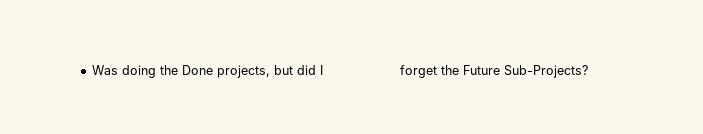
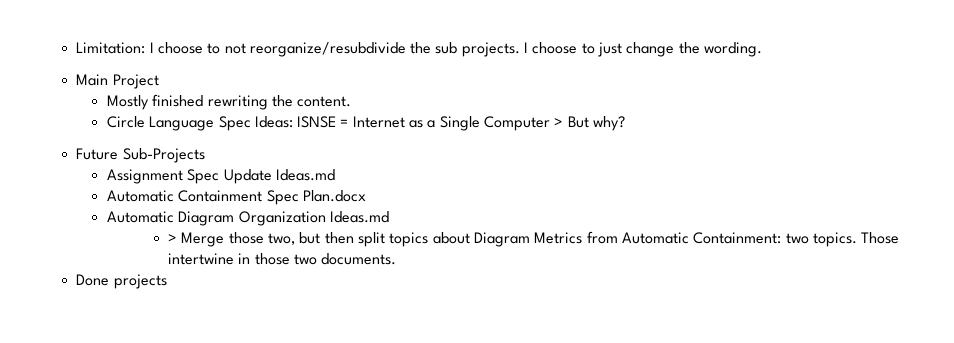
[92,65,589,78] Was doing the Done projects, but did I forget the Future Sub-Projects? -> [76,42,763,57] [76,74,159,89] [106,94,352,110] [106,116,626,131] [76,148,205,163] [106,169,335,184] [106,190,366,205] [106,211,389,226] [168,231,900,247] [168,253,397,265] [76,274,167,289] Limitation: I choose to not reorganize/resubdivide the sub projects. I choose to just change the wording. // Main Project // Mostly finished rewriting the content. // Circle Language Spec Ideas: ISNSE = Internet as a Single Computer > But why? // Future Sub-Projects // Assignment Spec Update Ideas.md // Automatic Containment Spec Plan.docx // Automatic Diagram Organization Ideas.md // > Merge those two, but then split topics about Diagram Metrics from Automatic Containment: two topics. Those intertwine in those two documents. // Done projects

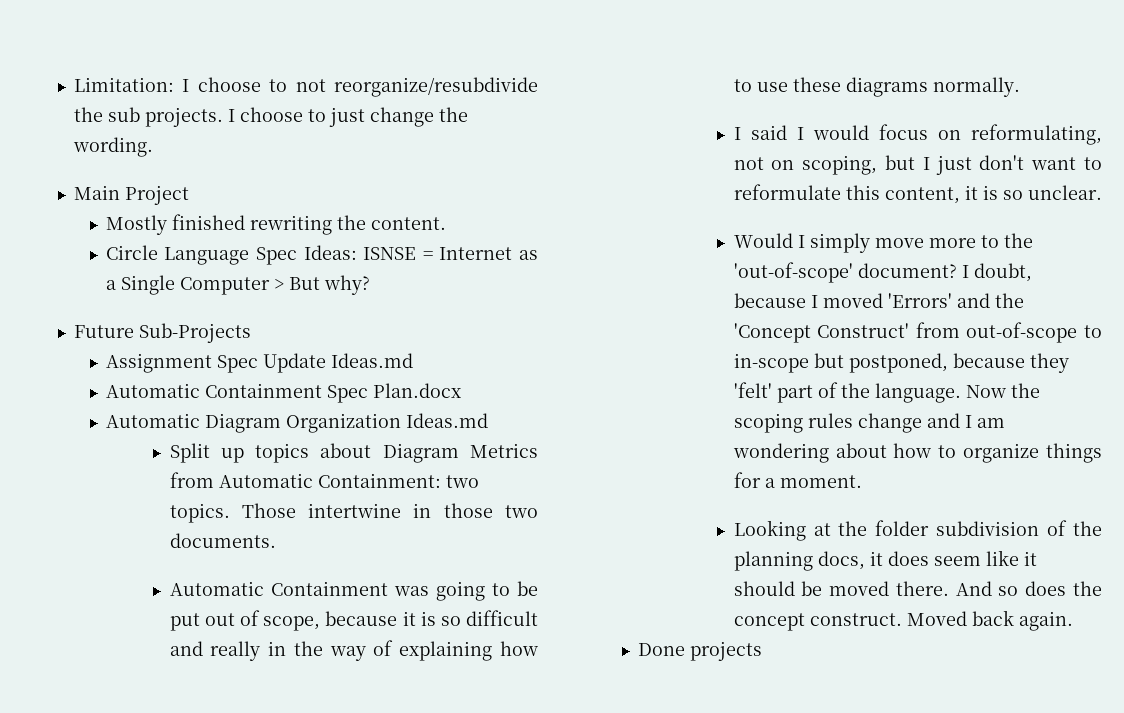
[168,232,386,247] > Merge those two, but then split -> [169,443,244,463] Split up
(397, 259) none -> [169,581,538,601] [169,610,538,631] [169,640,538,661] [733,77,1020,97] [733,124,1102,145] [733,155,1102,175] [733,184,1102,204] [733,233,1033,253] [733,262,1032,283] [733,293,1024,308] [733,322,1102,343] [733,353,1069,373] [733,382,1040,403] [733,413,1005,433] [732,443,1102,463] [733,472,862,488] [733,520,1102,541] [733,550,1037,571] [733,581,1102,596] [733,610,1073,631] // Automatic Containment was going to be put out of scope, because it is so difficult and really in the way of explaining how to use these diagrams normally. // I said I would focus on reformulating, not on scoping, but I just don't want to reformulate this content, it is so unclear. // Would I simply move more to the 'out-of-scope' document? I doubt, because I moved 'Errors' and the 'Concept Construct' from out-of-scope to in-scope but postponed, because they 'felt' part of the language. Now the scoping rules change and I am wondering about how to organize things for a moment. // Looking at the folder subdivision of the planning docs, it does seem like it should be moved there. And so does the concept construct. Moved back again.

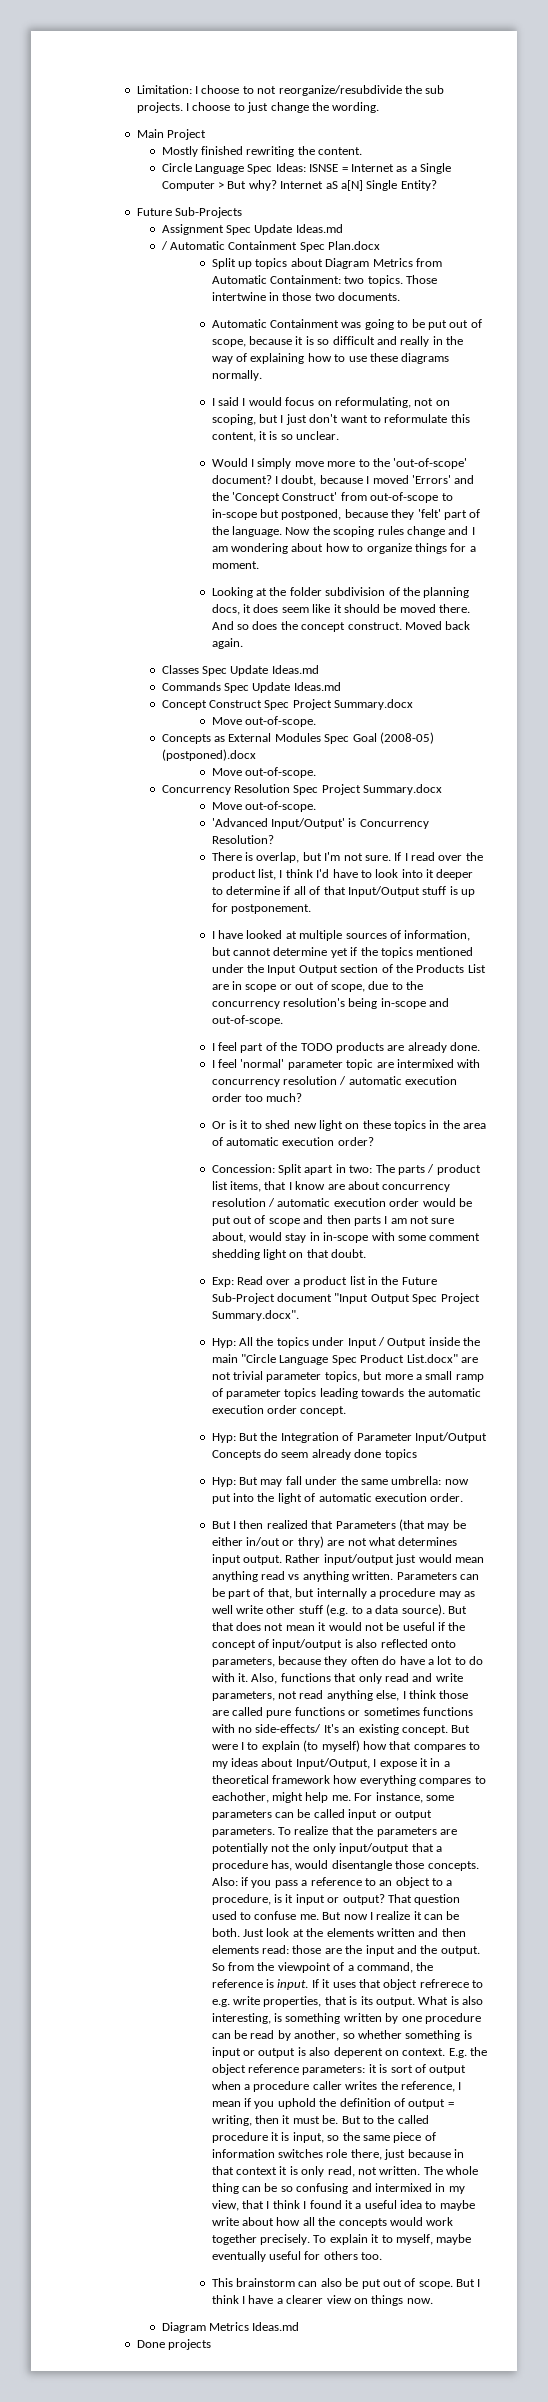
(370, 285) none -> [280,180,437,191] Internet aS a[N] Single Entity?
(413, 360) none -> [160,241,168,250] /
[105,413,488,433] // Automatic Diagram Organization Ideas.md -> (381, 245) none
(1073, 621) none -> [161,665,319,676] [161,682,341,693] [161,699,414,710] [211,716,316,727] [161,732,434,744] [161,749,256,761] [211,767,316,778] [161,784,443,795] [211,801,316,812] [211,818,429,829] [211,835,274,844] [211,852,483,863] [211,869,474,880] [211,886,475,897] [211,903,311,914] [211,930,471,941] [211,947,474,958] [211,964,486,975] [211,981,423,992] [211,998,450,1009] [211,1015,283,1026] [211,1042,480,1053] [211,1059,481,1070] [211,1076,458,1087] [211,1093,303,1102] [211,1120,487,1131] [211,1137,374,1146] [211,1164,481,1175] [211,1181,451,1192] [211,1198,472,1207] [211,1215,455,1226] [211,1232,481,1243] [211,1249,367,1260] [211,1276,437,1287] [211,1293,480,1304] [211,1310,299,1321] [211,1337,480,1348] [211,1354,478,1365] [211,1371,484,1382] [211,1388,481,1399] [211,1405,347,1416] [211,1432,487,1443] [211,1449,417,1460] [211,1476,469,1487] [211,1493,464,1504] [211,1519,466,1531] [211,1536,458,1548] [211,1554,484,1565] [211,1571,479,1582] [211,1588,475,1599] [211,1604,467,1616] [211,1622,466,1631] [211,1639,456,1650] [211,1656,483,1667] [211,1673,463,1684] [211,1690,469,1701] [211,1707,473,1718] [211,1724,471,1735] [211,1740,480,1752] [211,1758,450,1769] [211,1775,486,1786] [211,1792,454,1803] [211,1809,432,1820] [211,1826,457,1837] [211,1843,442,1854] [211,1860,479,1871] [211,1877,453,1888] [211,1894,461,1905] [211,1911,460,1920] [211,1928,466,1937] [211,1945,480,1956] [211,1962,434,1973] [211,1979,483,1990] [211,1996,483,2007] [211,2013,481,2024] [211,2030,472,2041] [211,2047,487,2058] [211,2064,467,2075] [211,2081,462,2092] [211,2098,454,2109] [211,2115,429,2126] [211,2132,436,2143] [211,2149,464,2160] [211,2166,478,2177] [211,2183,465,2194] [211,2200,475,2211] [211,2217,454,2228] [211,2234,472,2245] [211,2251,383,2262] [211,2278,481,2289] [211,2295,433,2306] [161,2322,300,2333] // Classes Spec Update Ideas.md // Commands Spec Update Ideas.md // Concept Construct Spec Project Summary.docx // Move out-of-scope. // Concepts as External Modules Spec Goal (2008-05) (postponed).docx // Move out-of-scope. // Concurrency Resolution Spec Project Summary.docx // Move out-of-scope. // 'Advanced Input/Output' is Concurrency Resolution? // There is overlap, but I'm not sure. If I read over the product list, I think I'd have to look into it deeper to determine if all of that Input/Output stuff is up for postponement. // I have looked at multiple sources of information, but cannot determine yet if the topics mentioned under the Input Output section of the Products List are in scope or out of scope, due to the concurrency resolution's being in-scope and out-of-scope. // I feel part of the TODO products are already done. // I feel 'normal' parameter topic are intermixed with concurrency resolution / automatic execution order too much? // Or is it to shed new light on these topics in the area of automatic execution order? // Concession: Split apart in two: The parts / product list items, that I know are about concurrency resolution / automatic execution order would be put out of scope and then parts I am not sure about, would stay in in-scope with some comment shedding light on that doubt. // Exp: Read over a product list in the Future Sub-Project document "Input Output Spec Project Summary.docx". // Hyp: All the topics under Input / Output inside the main "Circle Language Spec Product List.docx" are not trivial parameter topics, but more a small ramp of parameter topics leading towards the automatic execution order concept. // Hyp: But the Integration of Parameter Input/Output Concepts do seem already done topics // Hyp: But may fall under the same umbrella: now put into the light of automatic execution order. // But I then realized that Parameters (that may be either in/out or thry) are not what determines input output. Rather input/output just would mean anything read vs anything written. Parameters can be part of that, but internally a procedure may as well write other stuff (e.g. to a data source). But that does not mean it would not be useful if the concept of input/output is also reflected onto parameters, because they often do have a lot to do with it. Also, functions that only read and write parameters, not read anything else, I think those are called pure functions or sometimes functions with no side-effects/ It's an existing concept. But were I to explain (to myself) how that compares to my ideas about Input/Output, I expose it in a theoretical framework how everything compares to eachother, might help me. For instance, some parameters can be called input or output parameters. To realize that the parameters are potentially not the only input/output that a procedure has, would disentangle those concepts. Also: if you pass a reference to an object to a procedure, is it input or output? That question used to confuse me. But now I realize it can be both. Just look at the elements written and then elements read: those are the input and the output. So from the viewpoint of a command, the reference is input. If it uses that object refrerece to e.g. write properties, that is its output. What is also interesting, is something written by one procedure can be read by another, so whether something is input or output is also deperent on context. E.g. the object reference parameters: it is sort of output when a procedure caller writes the reference, I mean if you uphold the definition of output = writing, then it must be. But to the called procedure it is input, so the same piece of information switches role there, just because in that context it is only read, not written. The whole thing can be so confusing and intermixed in my view, that I think I found it a useful idea to maybe write about how all the concepts would work together precisely. To explain it to myself, maybe eventually useful for others too. // This brainstorm can also be put out of scope. But I think I have a clearer view on things now. // Diagram Metrics Ideas.md

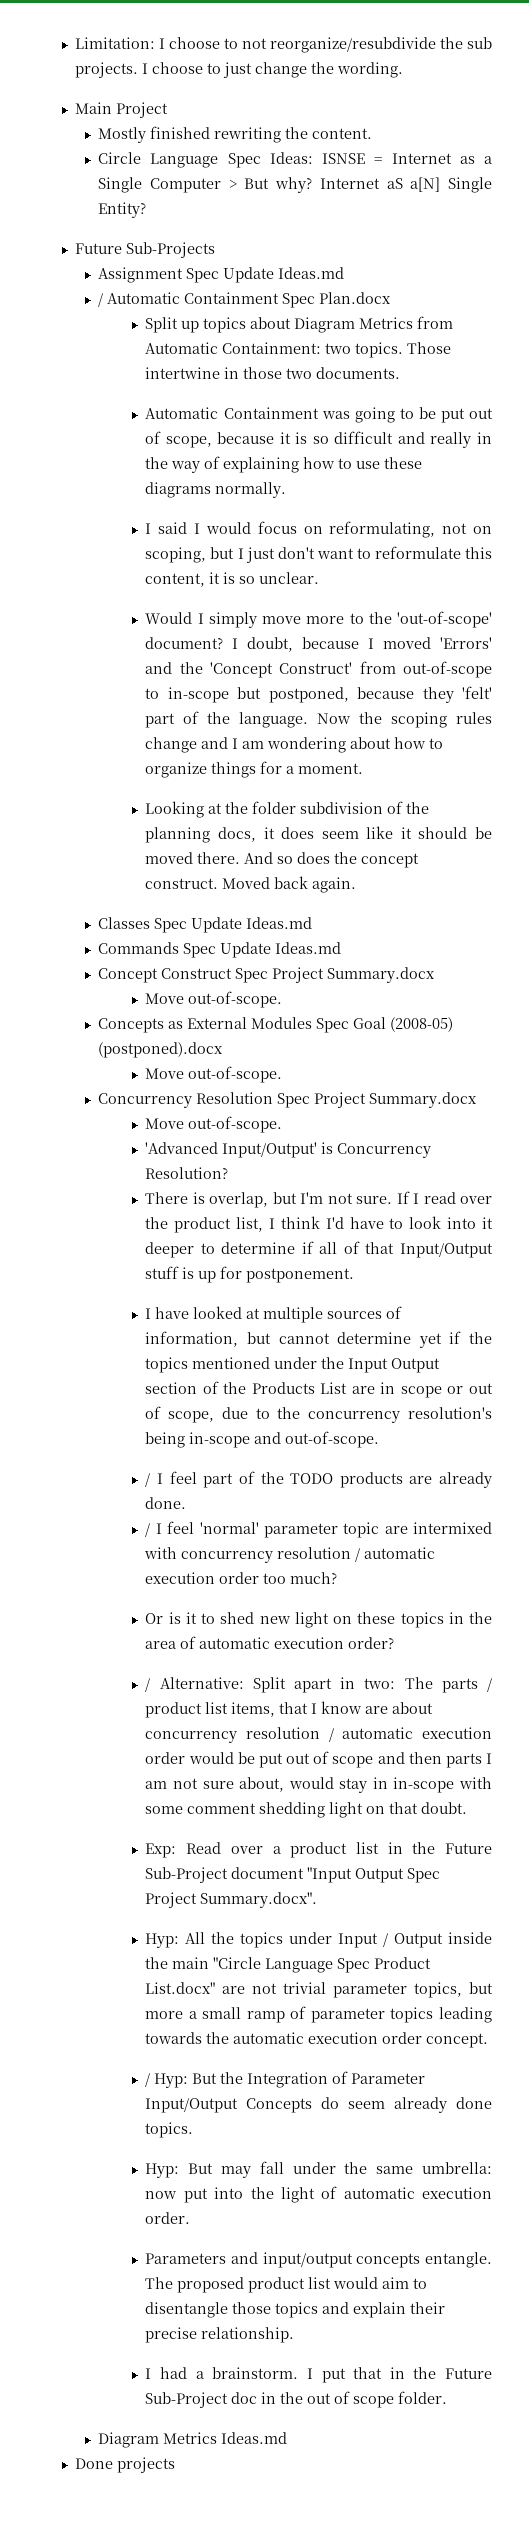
(283, 1020) none -> [145,1473,151,1487] /
(480, 1046) none -> [145,1523,151,1537] /
[211,1164,275,1173] Concession: -> [145,1677,244,1692] / Alternative:
(347, 1411) none -> [145,2073,151,2087] /
[384,1449,417,1460] topics -> [145,2122,194,2138] topics.
[211,1519,466,1531] [211,1536,458,1548] [211,1554,484,1565] [211,1571,479,1582] [211,1588,475,1599] [211,1604,467,1616] [211,1622,466,1631] [211,1639,456,1650] [211,1656,483,1667] [211,1673,463,1684] [211,1690,469,1701] [211,1707,473,1718] [211,1724,471,1735] [211,1740,480,1752] [211,1758,450,1769] [211,1775,486,1786] [211,1792,454,1803] [211,1809,432,1820] [211,1826,457,1837] [211,1843,442,1854] [211,1860,479,1871] [211,1877,453,1888] [211,1894,461,1905] [211,1911,460,1920] [211,1928,466,1937] [211,1945,480,1956] [211,1962,434,1973] [211,1979,483,1990] [211,1996,483,2007] [211,2013,481,2024] [211,2030,472,2041] [211,2047,487,2058] [211,2064,467,2075] [211,2081,462,2092] [211,2098,454,2109] [211,2115,429,2126] [211,2132,436,2143] [211,2149,464,2160] [211,2166,478,2177] [211,2183,465,2194] [211,2200,475,2211] [211,2217,454,2228] [211,2234,472,2245] [211,2251,383,2262] [211,2278,481,2289] [211,2295,433,2306] But I then realized that Parameters (that may be either in/out or thry) are not what determines input output. Rather input/output just would mean anything read vs anything written. Parameters can be part of that, but internally a procedure may as well write other stuff (e.g. to a data source). But that does not mean it would not be useful if the concept of input/output is also reflected onto parameters, because they often do have a lot to do with it. Also, functions that only read and write parameters, not read anything else, I think those are called pure functions or sometimes functions with no side-effects/ It's an existing concept. But were I to explain (to myself) how that compares to my ideas about Input/Output, I expose it in a theoretical framework how everything compares to eachother, might help me. For instance, some parameters can be called input or output parameters. To realize that the parameters are potentially not the only input/output that a procedure has, would disentangle those concepts. Also: if you pass a reference to an object to a procedure, is it input or output? That question used to confuse me. But now I realize it can be both. Just look at the elements written and then elements read: those are the input and the output. So from the viewpoint of a command, the reference is input. If it uses that object refrerece to e.g. write properties, that is its output. What is also interesting, is something written by one procedure can be read by another, so whether something is input or output is also deperent on context. E.g. the object reference parameters: it is sort of output when a procedure caller writes the reference, I mean if you uphold the definition of output = writing, then it must be. But to the called procedure it is input, so the same piece of information switches role there, just because in that context it is only read, not written. The whole thing can be so confusing and intermixed in my view, that I think I found it a useful idea to maybe write about how all the concepts would work together precisely. To explain it to myself, maybe eventually useful for others too. // This brainstorm can also be put out of scope. But I think I have a clearer view on things now. -> [145,2252,492,2268] [145,2277,428,2293] [145,2302,446,2318] [145,2327,295,2343] [145,2367,493,2383] [145,2391,448,2408] Parameters and input/output concepts entangle. The proposed product list would aim to disentangle those topics and explain their precise relationship. // I had a brainstorm. I put that in the Future Sub-Project doc in the out of scope folder.

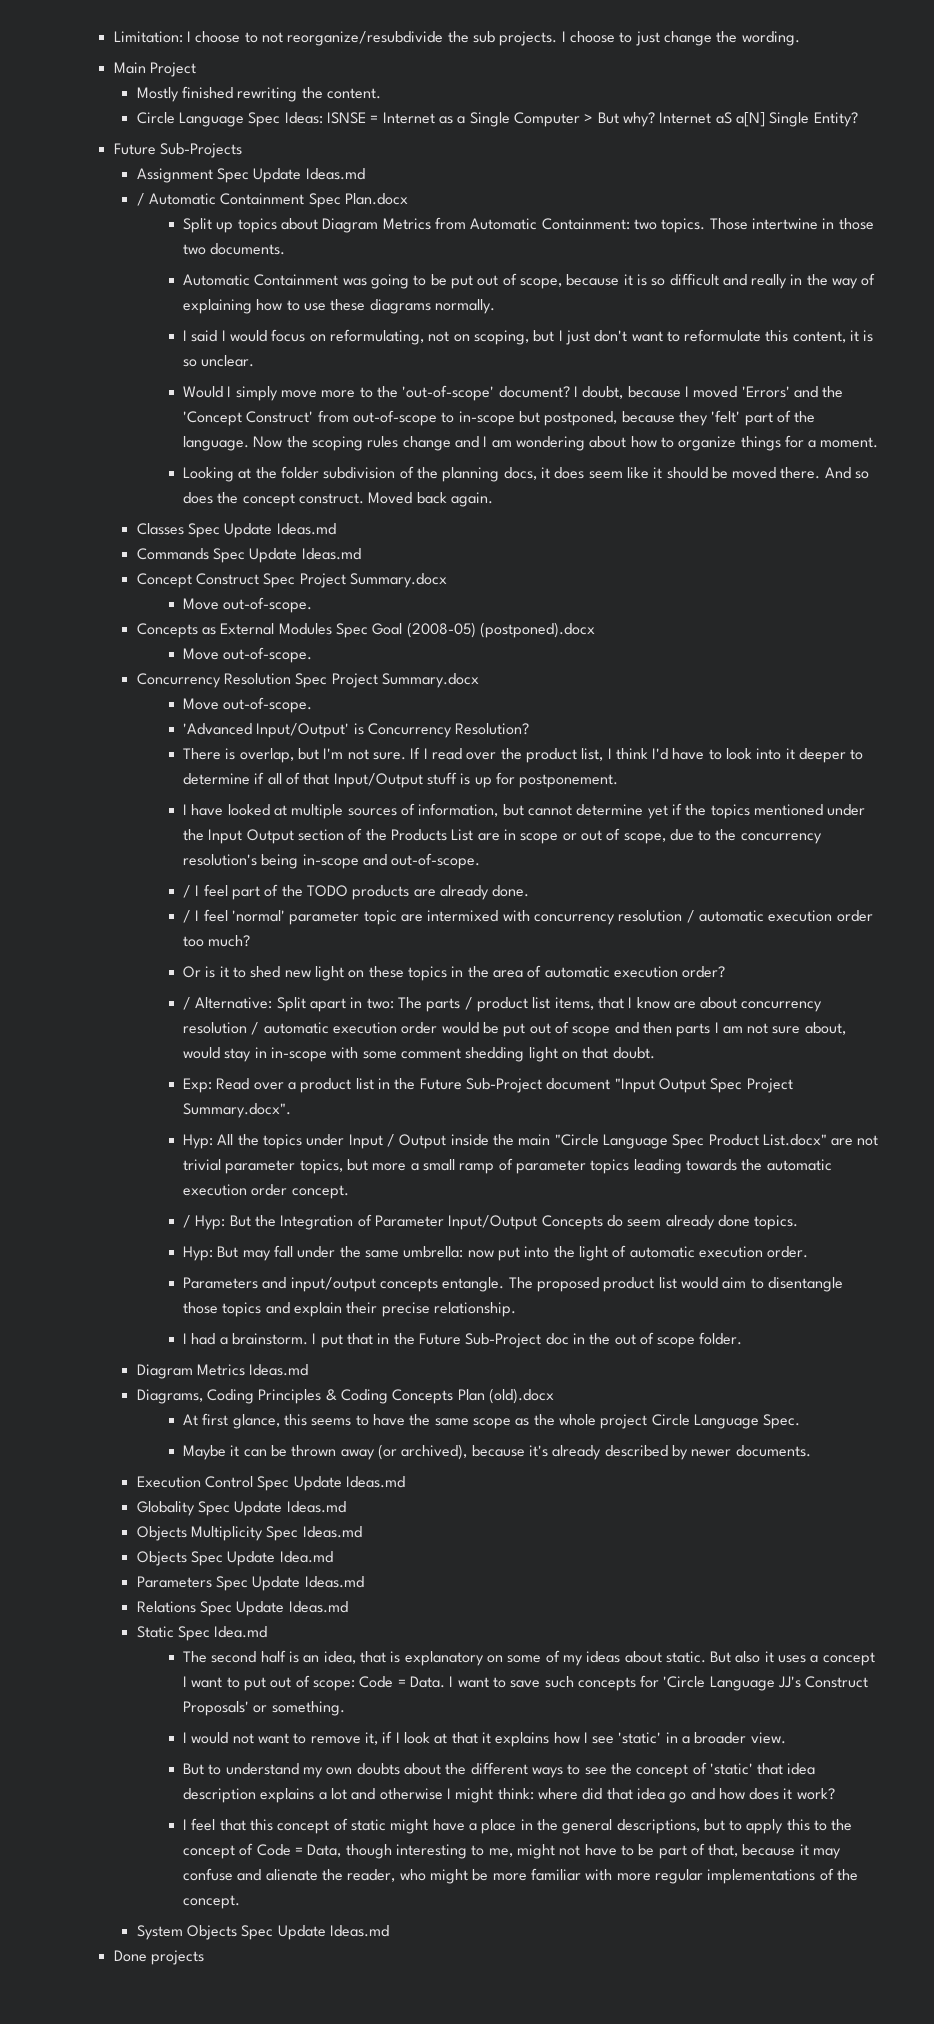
(288, 2438) none -> [136,1388,555,1404] [183,1413,801,1429] [183,1444,811,1460] [136,1476,406,1491] [136,1501,346,1516] [136,1526,362,1541] [136,1551,333,1566] [136,1576,364,1591] [136,1601,348,1616] [136,1626,268,1641] [183,1650,875,1666] [183,1675,869,1691] [183,1701,345,1716] [183,1731,786,1747] [183,1762,816,1778] [183,1788,835,1803] [183,1818,853,1834] [183,1843,842,1859] [183,1868,858,1884] [183,1895,241,1909] [136,1925,390,1940] // Diagrams, Coding Principles & Coding Concepts Plan (old).docx // At first glance, this seems to have the same scope as the whole project Circle Language Spec. // Maybe it can be thrown away (or archived), because it's already described by newer documents. // Execution Control Spec Update Ideas.md // Globality Spec Update Ideas.md // Objects Multiplicity Spec Ideas.md // Objects Spec Update Idea.md // Parameters Spec Update Ideas.md // Relations Spec Update Ideas.md // Static Spec Idea.md // The second half is an idea, that is explanatory on some of my ideas about static. But also it uses a concept I want to put out of scope: Code = Data. I want to save such concepts for 'Circle Language JJ's Construct Proposals' or something. // I would not want to remove it, if I look at that it explains how I see 'static' in a broader view. // But to understand my own doubts about the different ways to see the concept of 'static' that idea description explains a lot and otherwise I might think: where did that idea go and how does it work? // I feel that this concept of static might have a place in the general descriptions, but to apply this to the concept of Code = Data, though interesting to me, might not have to be part of that, because it may confuse and alienate the reader, who might be more familiar with more regular implementations of the concept. // System Objects Spec Update Ideas.md

